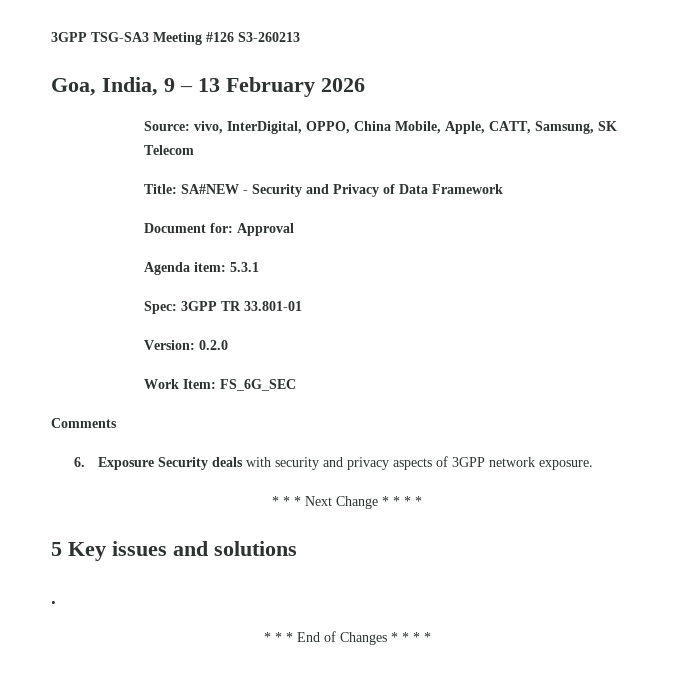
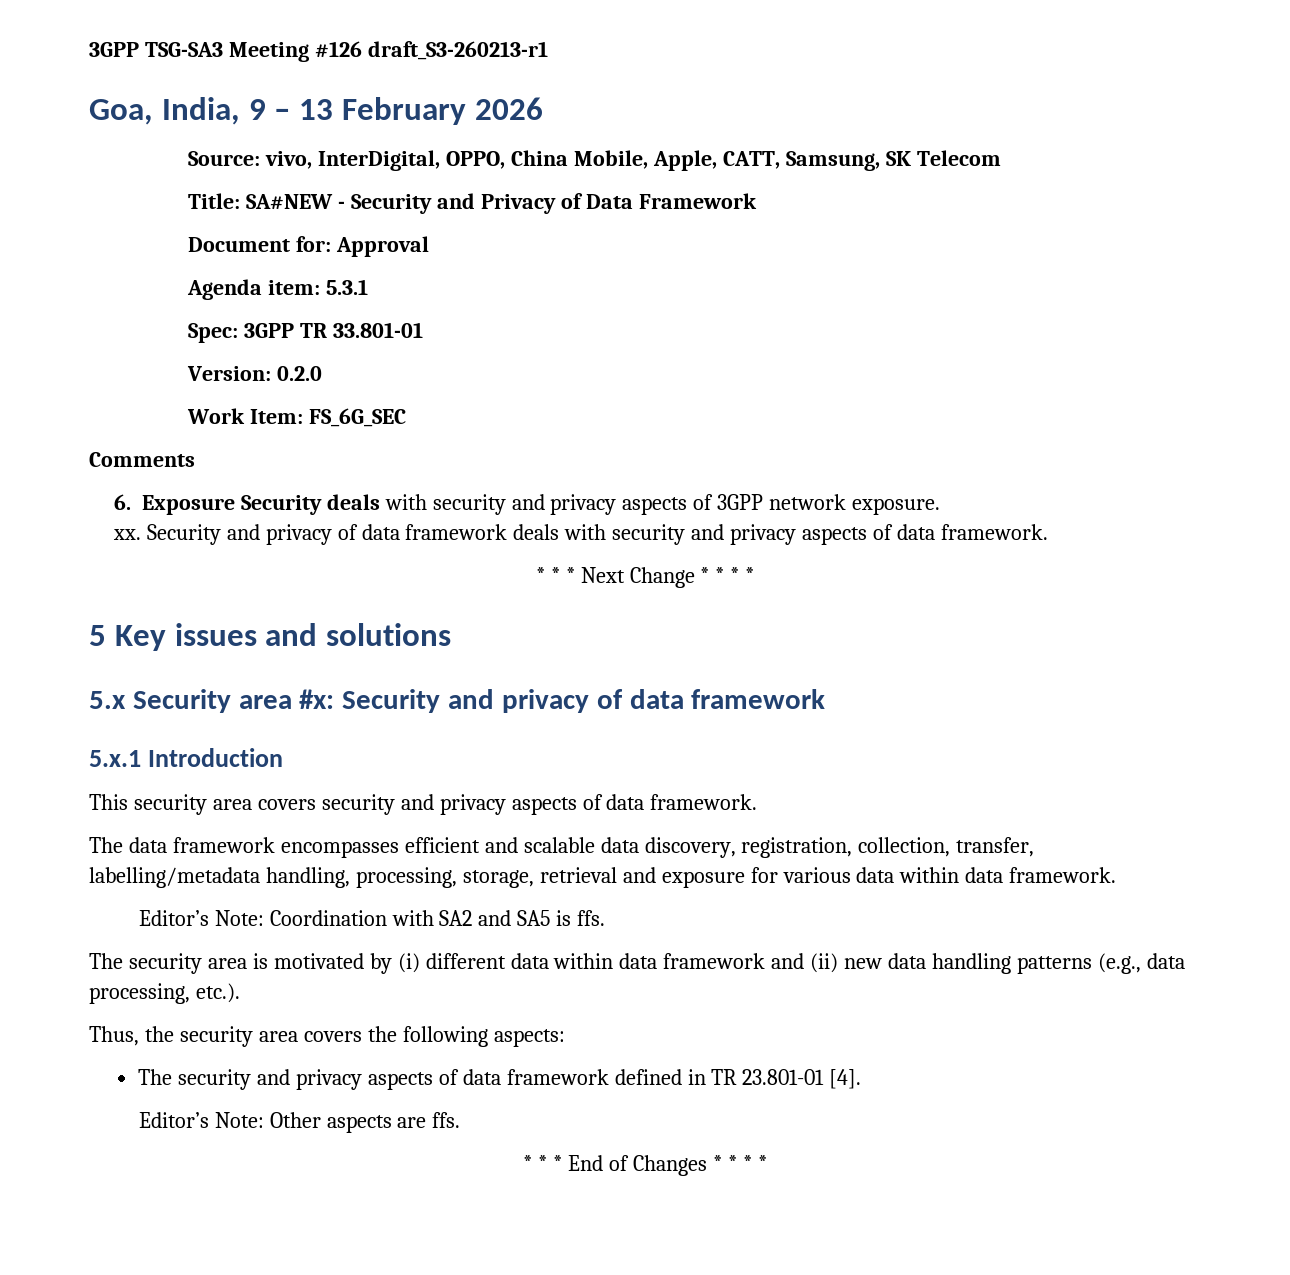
[238,32,300,42] S3-260213 -> [367,41,548,60] draft_S3-260213-r1
(593, 465) none -> [112,524,1048,545] // xx. Security and privacy of data framework deals with security and privacy aspects of data framework.
[51,601,56,604] . -> [89,689,826,713] [89,748,284,767] [89,794,758,815] [89,837,1035,858] [89,867,1117,888] [138,910,606,926] [89,953,1185,974] [89,983,240,1004] [89,1026,565,1047] [138,1069,862,1090] [138,1112,461,1133] 5.x Security area #x: Security and privacy of data framework // 5.x.1 Introduction // This security area covers security and privacy aspects of data framework. // The data framework encompasses efficient and scalable data discovery, registration, collection, transfer, labelling/metadata handling, processing, storage, retrieval and exposure for various data within data framework. // Editor’s Note: Coordination with SA2 and SA5 is ffs. // The security area is motivated by (i) different data within data framework and (ii) new data handling patterns (e.g., data processing, etc.). // Thus, the security area covers the following aspects: // The security and privacy aspects of data framework defined in TR 23.801-01 [4]. // Editor’s Note: Other aspects are ffs.

